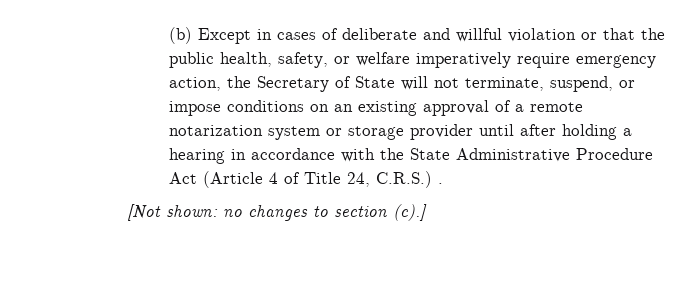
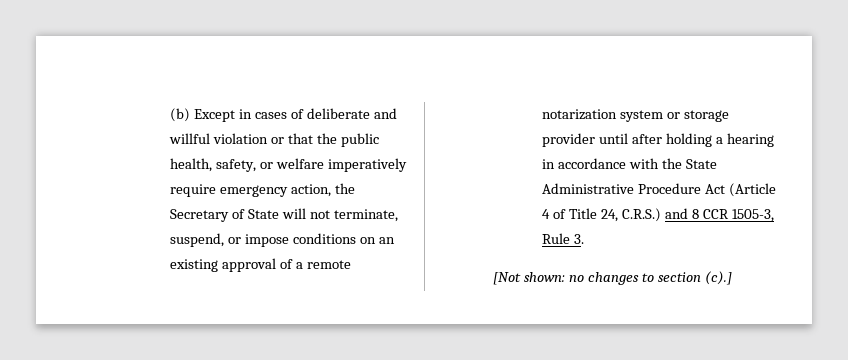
[437,183,443,184] . -> [664,208,774,222] [542,233,585,244] and 8 CCR 1505-3, Rule 3.

